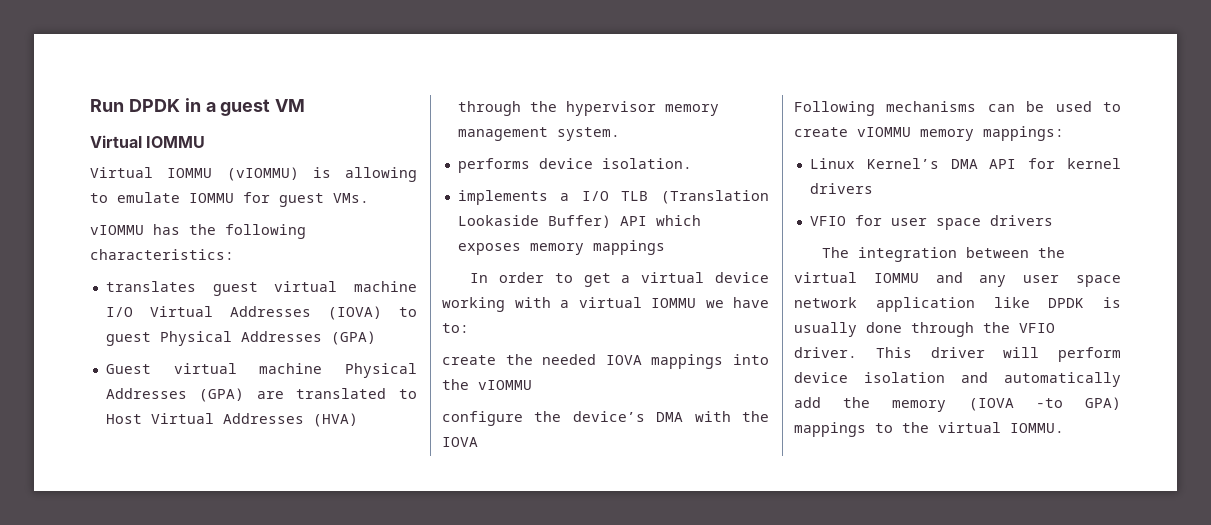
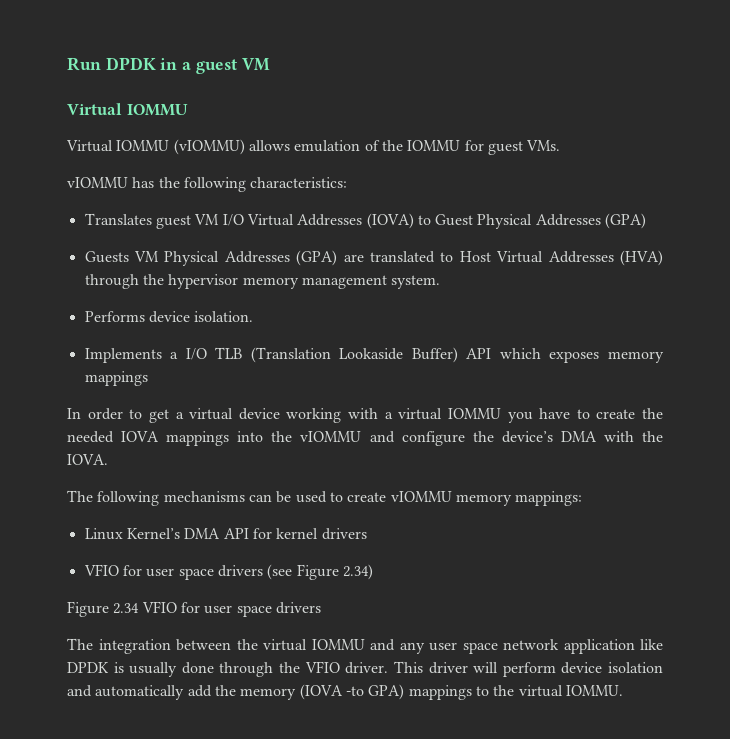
[312,167,417,182] [90,192,180,203] is allowing to emulate -> [248,140,403,152] allows emulation of the
[105,281,417,296] translates guest virtual machine -> [84,213,220,229] Translates guest VM
[105,332,151,346] guest -> [435,214,474,226] Guest
[105,363,323,374] Guest virtual machine -> [84,251,159,263] Guests VM
[457,158,530,173] performs -> [84,311,145,322] Performs
[457,190,548,205] implements -> [84,348,162,363] Implements
[705,297,769,308] [442,323,469,333] we have to: // -> [507,408,590,423] you have to
(532, 385) // -> [369,431,395,443] and
[442,437,478,447] [794,101,875,116] IOVA // Following -> [67,454,108,465] [67,490,160,506] IOVA. // The following
(1053, 220) none -> [267,564,373,580] [67,601,321,617] (see Figure 2.34) // Figure 2.34 VFIO for user space drivers

